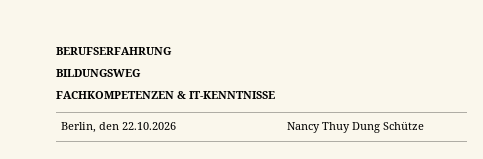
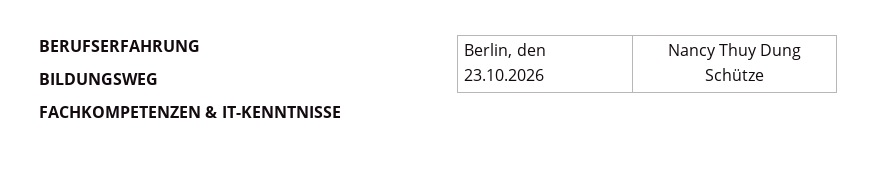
[121,122,176,130] 22.10.2026 -> [464,69,545,81] 23.10.2026

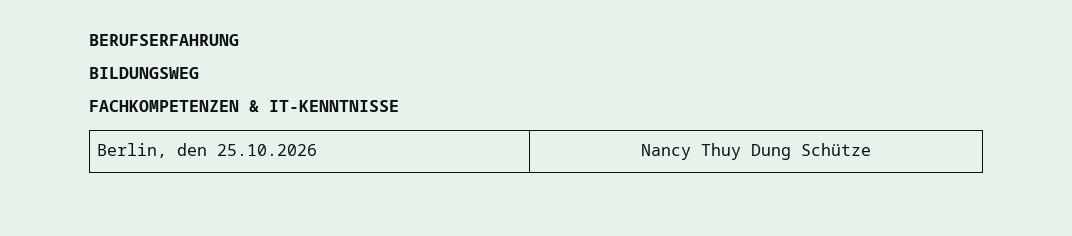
[464,69,545,81] 23.10.2026 -> [217,144,318,156] 25.10.2026

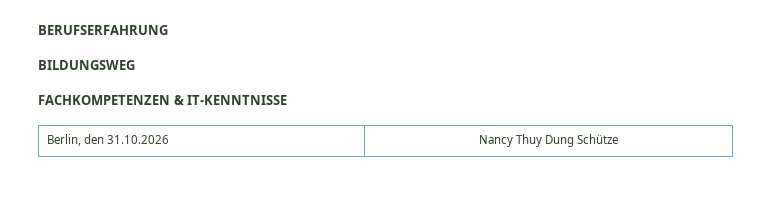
[217,144,318,156] 25.10.2026 -> [107,135,170,144] 31.10.2026

